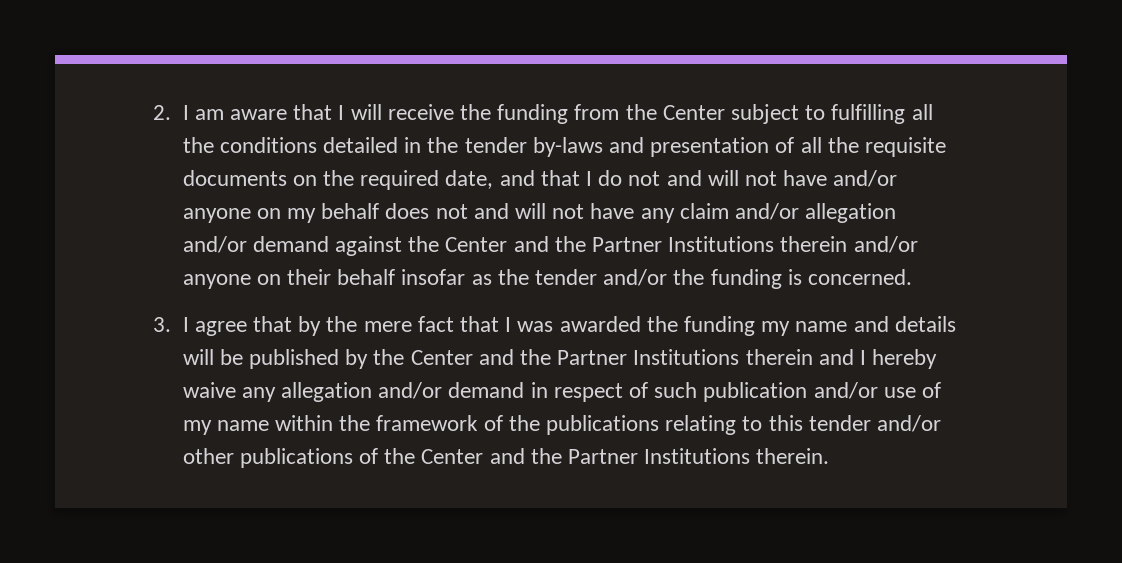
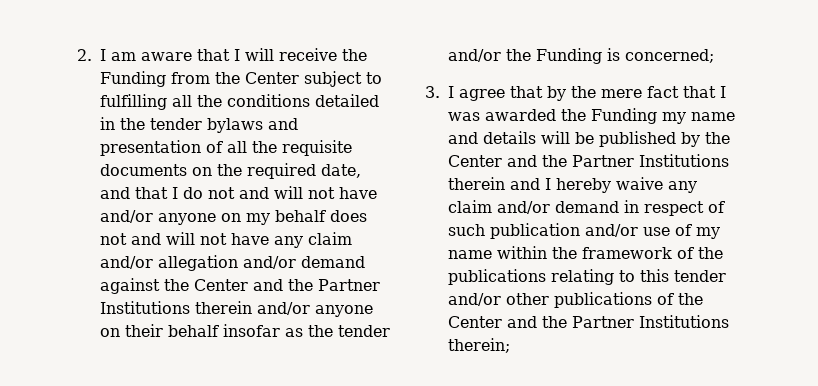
[497,104,569,124] funding -> [100,71,166,87] Funding
[532,137,603,157] by-laws -> [207,118,263,133] bylaws
[710,269,913,289] funding is concerned. -> [536,48,714,64] Funding is concerned;
[684,316,756,336] funding -> [591,108,657,124] Funding
[280,382,372,402] allegation -> [448,200,492,213] claim
[756,448,830,464] therein. -> [448,338,510,353] therein;

